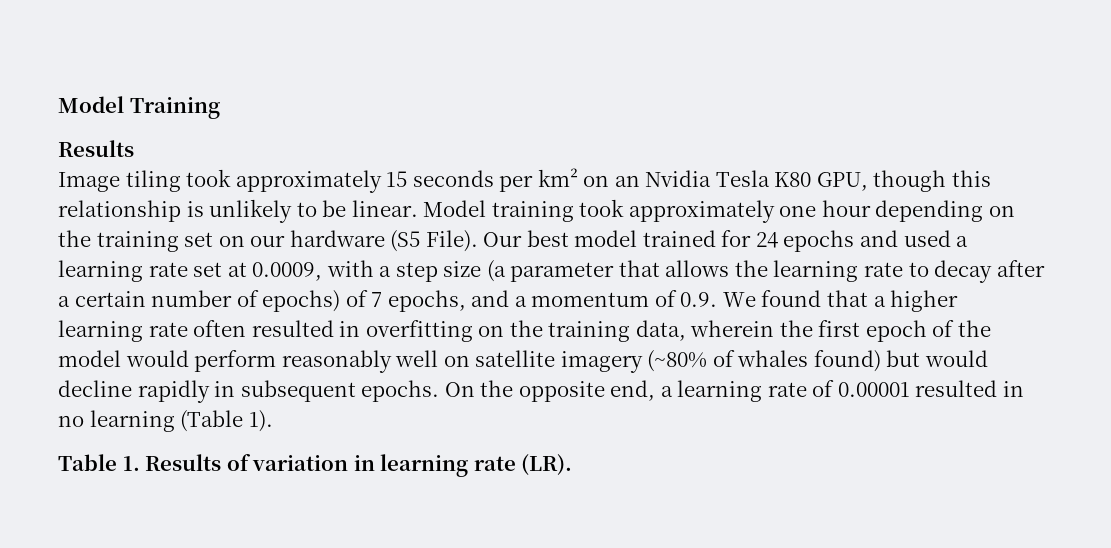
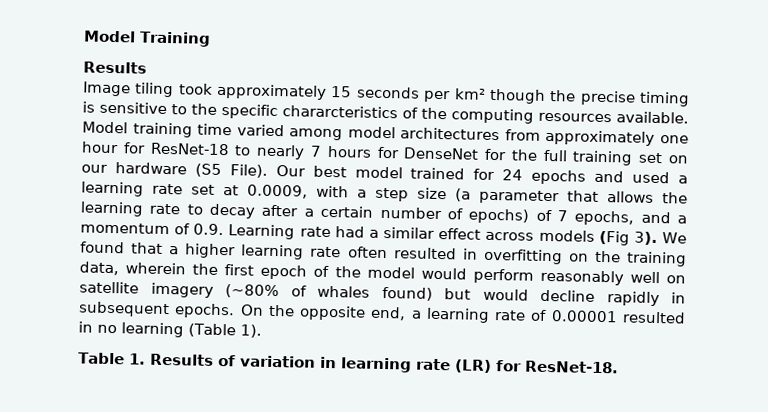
[583,170,992,192] [58,199,1015,223] [58,230,91,247] on an Nvidia Tesla K80 GPU, though this relationship is unlikely to be linear. Model training took approximately one hour depending on the -> [488,88,691,107] [82,101,689,124] [82,121,689,146] [81,141,568,162] though the precise timing is sensitive to the specific chararcteristics of the computing resources available. Model training time varied among model architectures from approximately one hour for ResNet-18 to nearly 7 hours for DenseNet for the full
(718, 299) none -> [228,224,658,246] Learning rate had a similar effect across models (Fig 3).
[521,454,573,476] (LR). -> [453,359,619,374] (LR) for ResNet-18.

